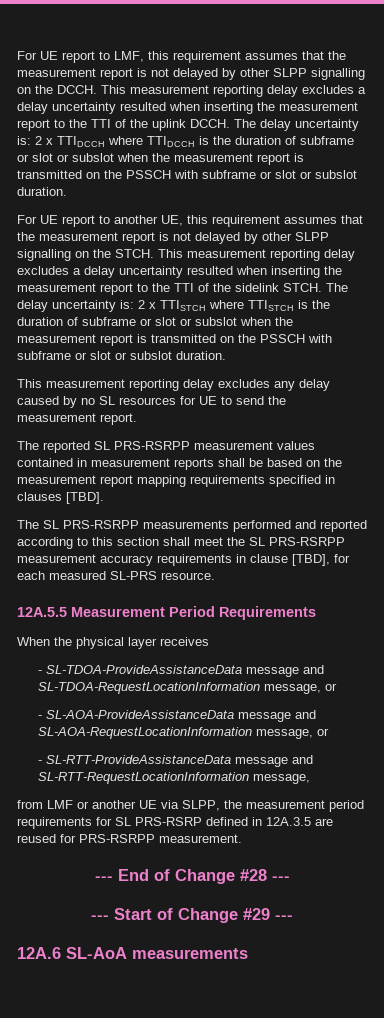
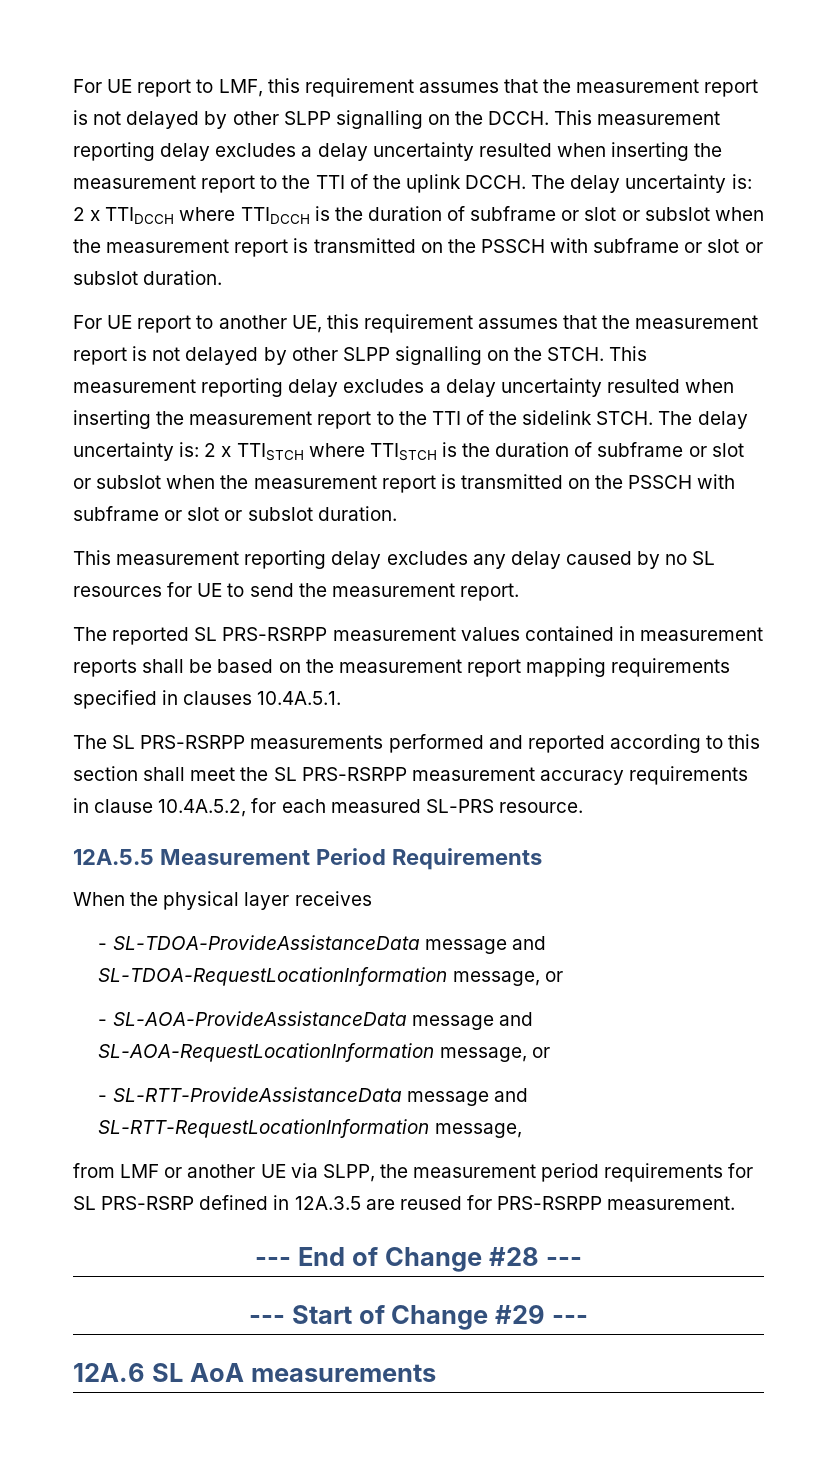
[66,492,104,504] [TBD]. -> [257,691,342,705] 10.4A.5.1.
[292,554,330,566] [TBD], -> [158,799,247,817] 10.4A.5.2,
[66,947,127,959] SL-AoA -> [151,1363,244,1382] SL AoA

